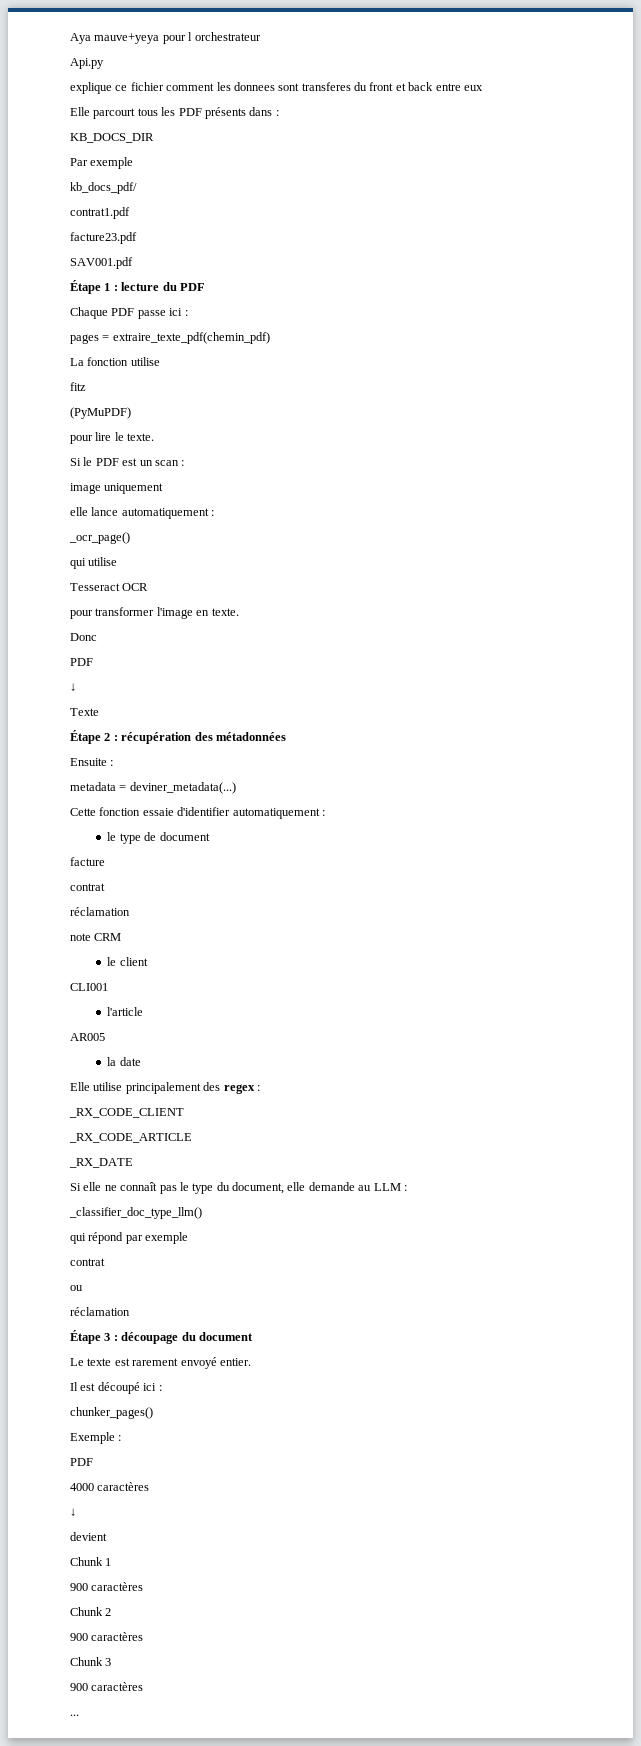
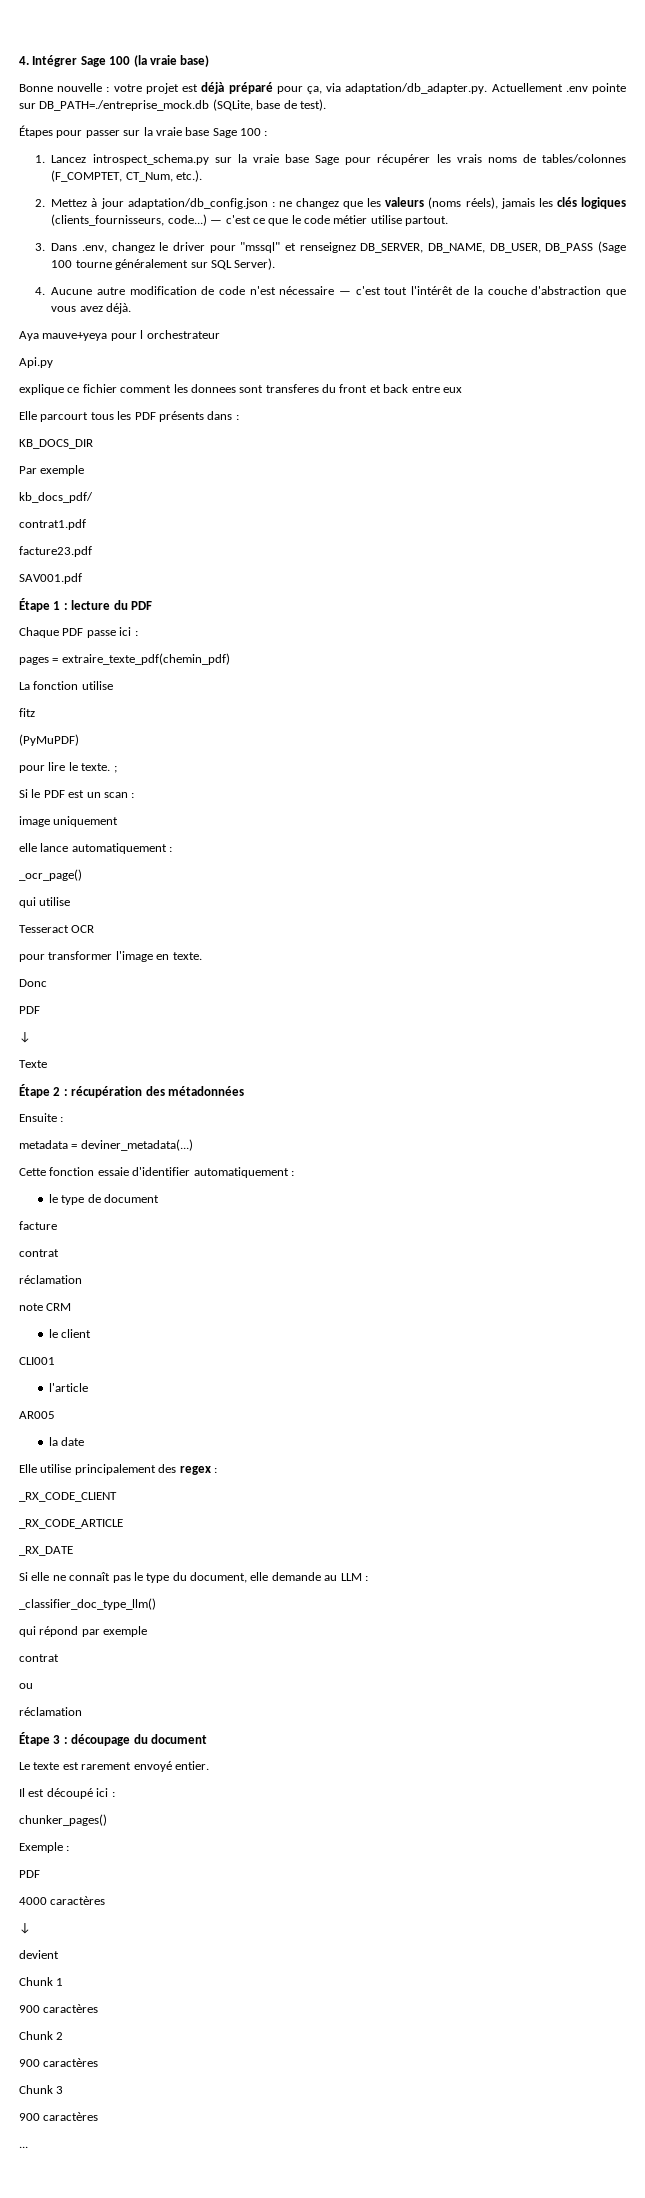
(70, 38) none -> [19,55,210,67] [19,82,626,94] [19,99,326,111] [19,125,268,138] [35,154,627,165] [51,170,203,182] [35,197,626,209] [51,214,449,226] [35,241,626,253] [51,258,276,270] [35,286,626,297] [51,303,132,314] 4. Intégrer Sage 100 (la vraie base) // Bonne nouvelle : votre projet est déjà préparé pour ça, via adaptation/db_adapter.py. Actuellement .env pointe sur DB_PATH=./entreprise_mock.db (SQLite, base de test). // Étapes pour passer sur la vraie base Sage 100 : // 1. Lancez introspect_schema.py sur la vraie base Sage pour récupérer les vrais noms de tables/colonnes (F_COMPTET, CT_Num, etc.). // 2. Mettez à jour adaptation/db_config.json : ne changez que les valeurs (noms réels), jamais les clés logiques (clients_fournisseurs, code...) — c'est ce que le code métier utilise partout. // 3. Dans .env, changez le driver pour "mssql" et renseignez DB_SERVER, DB_NAME, DB_USER, DB_PASS (Sage 100 tourne généralement sur SQL Server). // 4. Aucune autre modification de code n'est nécessaire — c'est tout l'intérêt de la couche d'abstraction que vous avez déjà. //
(155, 437) none -> [113,766,117,773] ;

